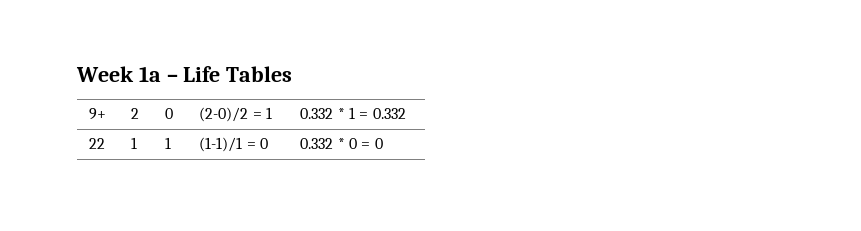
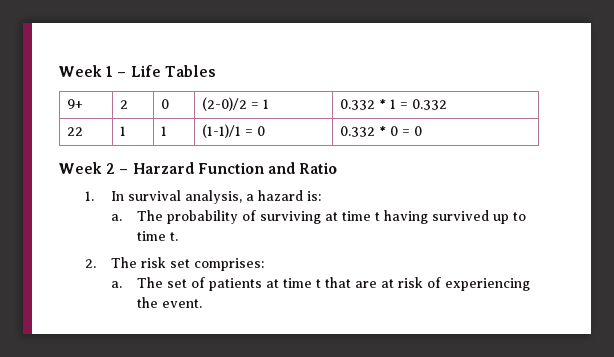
[76,66,161,82] Week 1a -> [59,65,114,77] Week 1
(383, 143) none -> [59,162,338,174] [84,190,321,204] [110,210,526,224] [136,231,178,241] [84,257,264,271] [110,277,530,291] [136,297,202,308] // Week 2 – Harzard Function and Ratio // 1. In survival analysis, a hazard is: // a. The probability of surviving at time t having survived up to time t. // 2. The risk set comprises: // a. The set of patients at time t that are at risk of experiencing the event.

